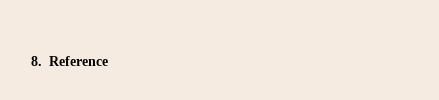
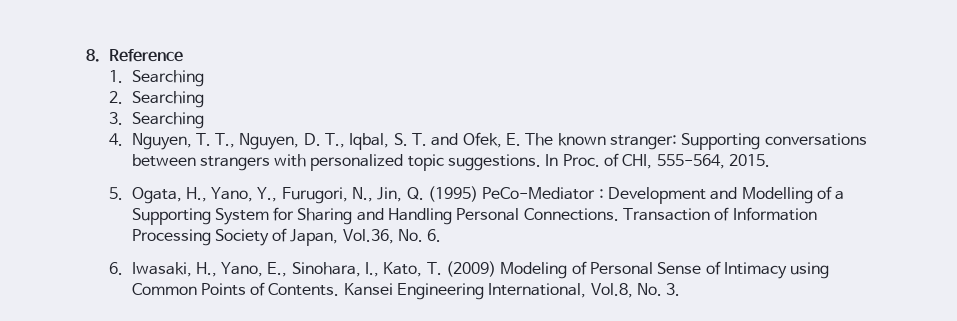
(108, 61) none -> [108,70,204,87] [108,91,204,108] [108,112,204,129] [108,132,867,150] [131,153,771,171] [108,186,845,204] [131,207,817,225] [131,228,442,246] [108,261,830,279] [131,282,681,300] // 1. Searching // 2. Searching // 3. Searching // 4. Nguyen, T. T., Nguyen, D. T., Iqbal, S. T. and Ofek, E. The known stranger: Supporting conversations between strangers with personalized topic suggestions. In Proc. of CHI, 555-564, 2015. // 5. Ogata, H., Yano, Y., Furugori, N., Jin, Q. (1995) PeCo-Mediator : Development and Modelling of a Supporting System for Sharing and Handling Personal Connections. Transaction of Information Processing Society of Japan, Vol.36, No. 6. // 6. Iwasaki, H., Yano, E., Sinohara, I., Kato, T. (2009) Modeling of Personal Sense of Intimacy using Common Points of Contents. Kansei Engineering International, Vol.8, No. 3.

